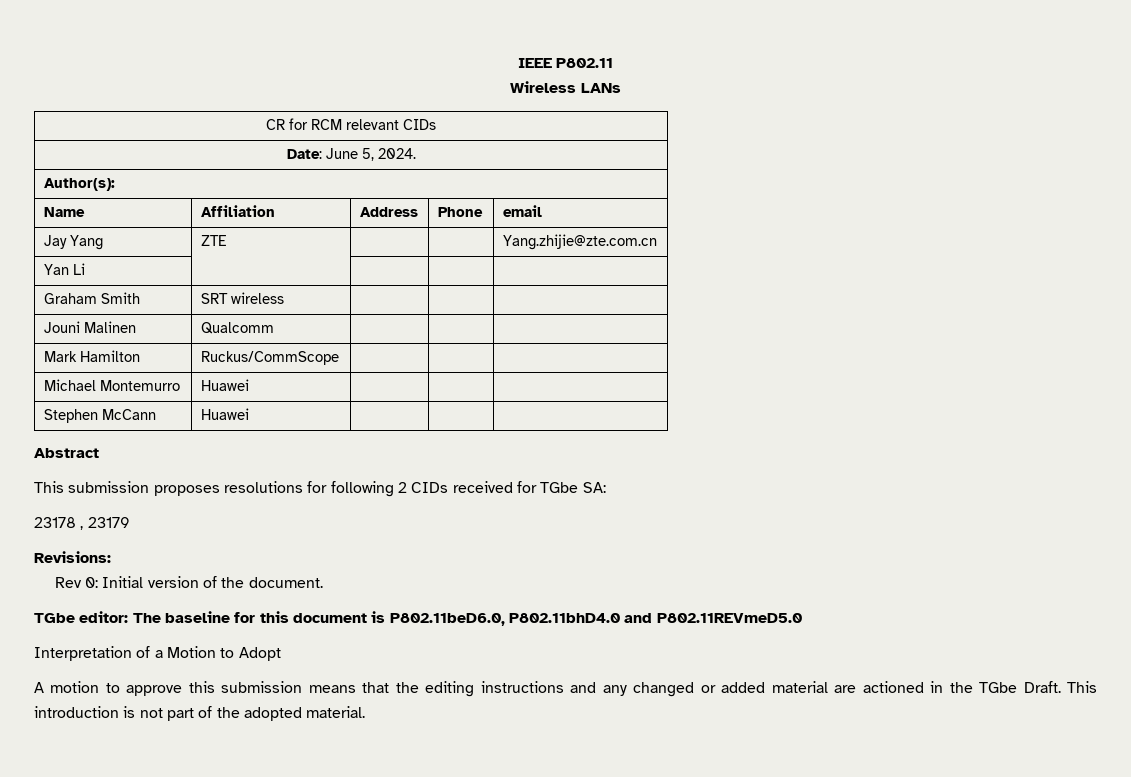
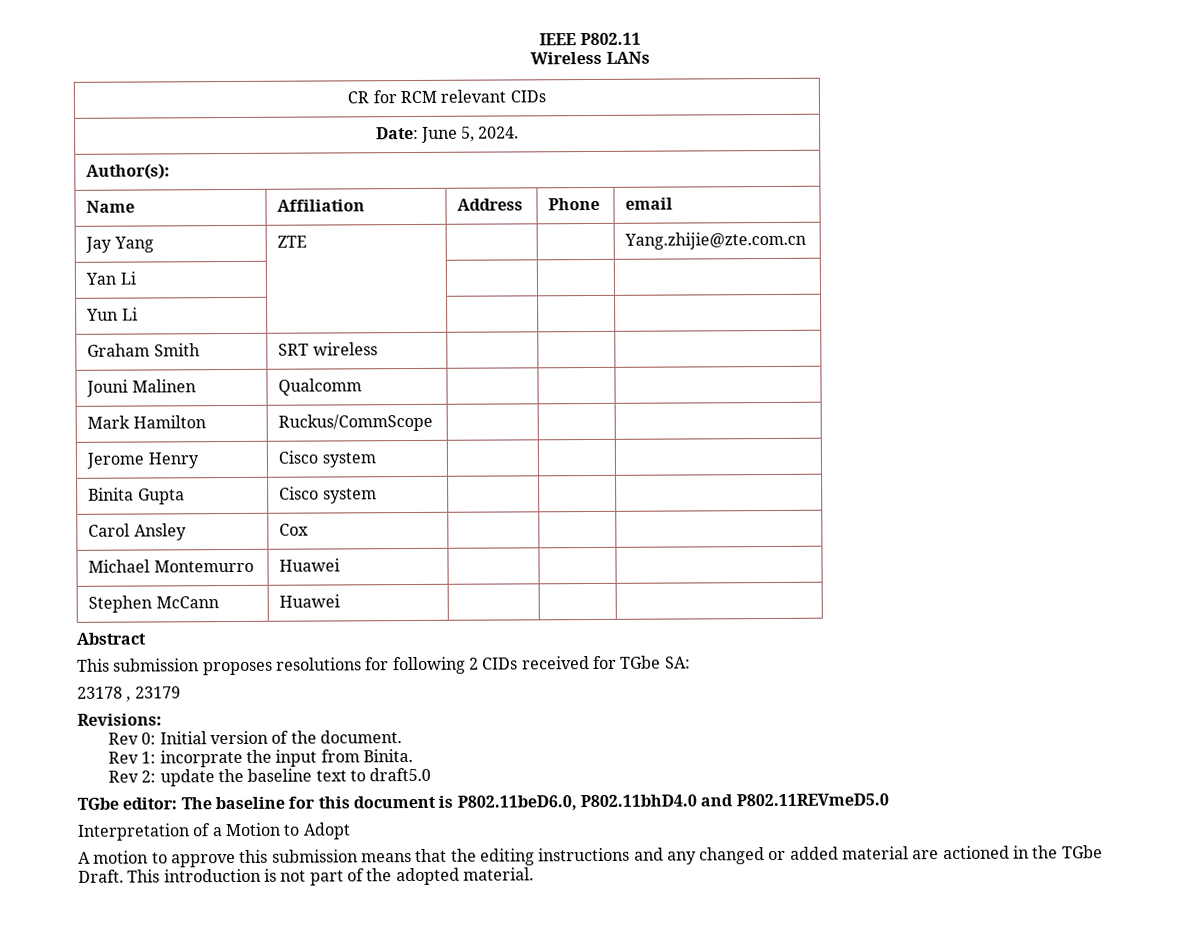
(85, 269) none -> [86,307,138,321] // Yun Li | | | |
(339, 358) none -> [86,452,199,469] [278,450,376,468] [88,487,185,505] [279,486,377,504] [88,523,187,541] [279,523,310,536] // Jerome Henry | Cisco system | | | // Binita Gupta | Cisco system | | | // Carol Ansley | Cox | | |
(323, 582) none -> [108,749,413,768] [108,767,432,787] // Rev 1: incorprate the input from Binita. // Rev 2: update the baseline text to draft5.0

